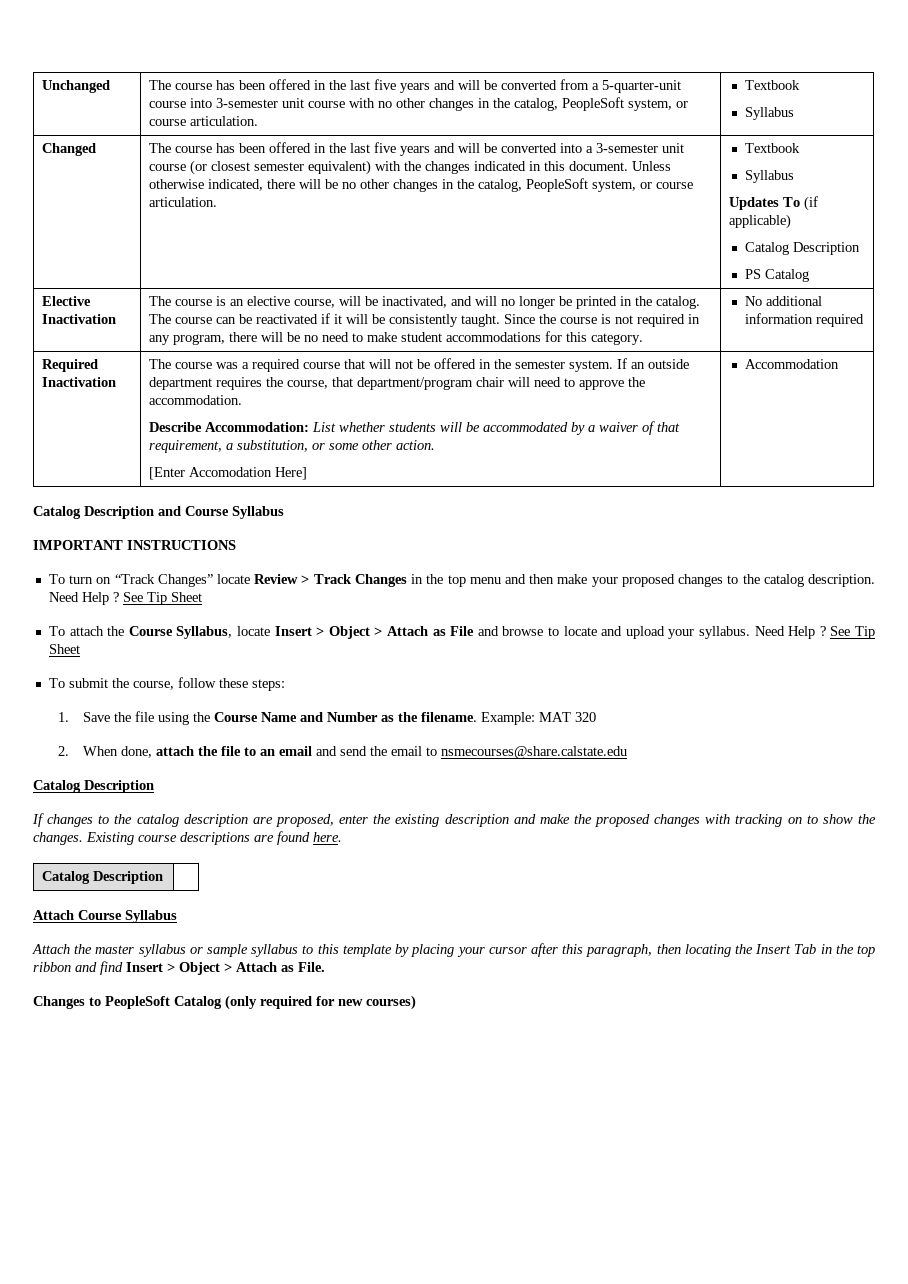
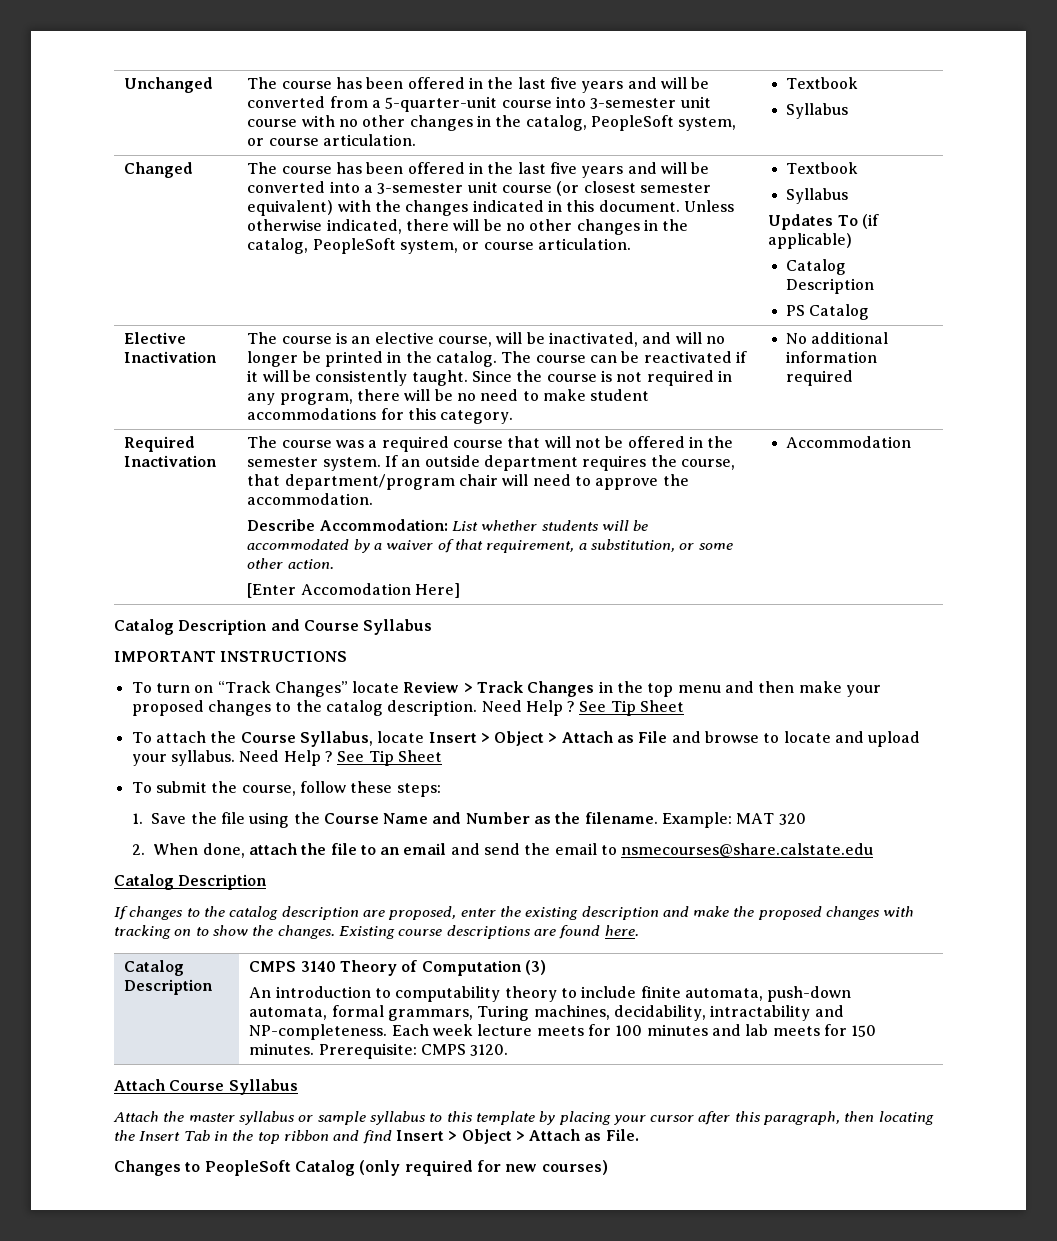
(163, 877) none -> [249,960,546,976] [249,986,852,1002] [249,1005,844,1021] [249,1024,877,1040] [249,1043,509,1059] CMPS 3140 Theory of Computation (3) // An introduction to computability theory to include finite automata, push-down automata, formal grammars, Turing machines, decidability, intractability and NP-completeness. Each week lecture meets for 100 minutes and lab meets for 150 minutes. Prerequisite: CMPS 3120.

